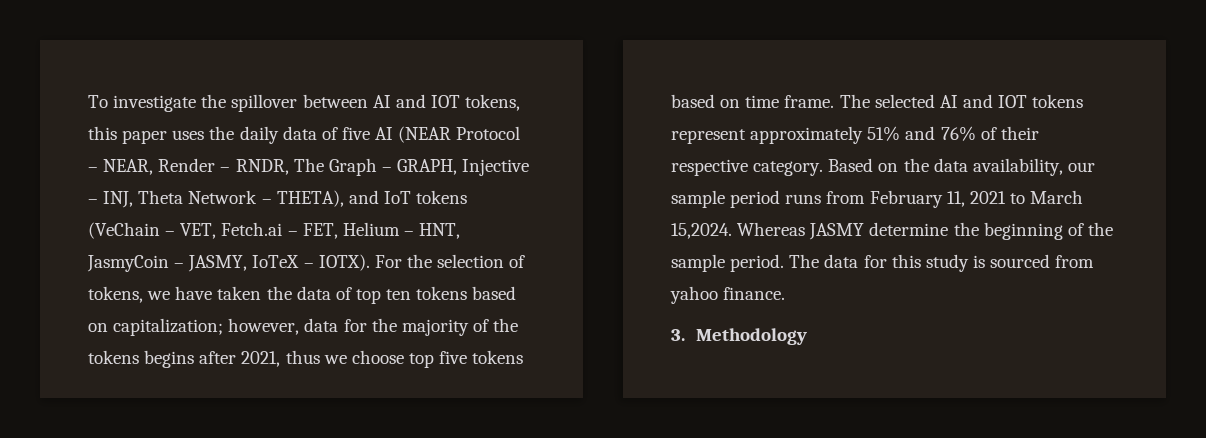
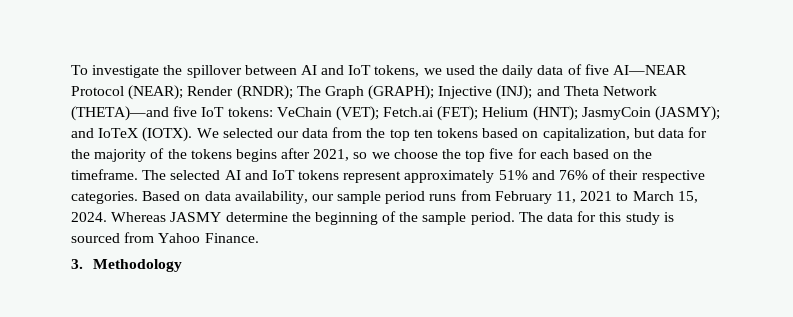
[430,94,521,111] [88,126,205,144] IOT tokens, this paper uses -> [348,65,475,77] IoT tokens, we used
[375,126,521,143] [88,158,530,176] [88,190,468,208] [88,222,461,239] [87,254,526,272] [88,286,352,303] AI (NEAR Protocol – NEAR, Render – RNDR, The Graph – GRAPH, Injective – INJ, Theta Network – THETA), and IoT tokens (VeChain – VET, Fetch.ai – FET, Helium – HNT, JasmyCoin – JASMY, IoTeX – IOTX). For the selection of tokens, we have taken the data of -> [612,65,687,75] [71,85,658,100] [71,106,721,121] [71,127,386,142] AI—NEAR Protocol (NEAR); Render (RNDR); The Graph (GRAPH); Injective (INJ); and Theta Network (THETA)—and five IoT tokens: VeChain (VET); Fetch.ai (FET); Helium (HNT); JasmyCoin (JASMY); and IoTeX (IOTX). We selected our data from the
[113,318,300,336] capitalization; however, -> [542,128,655,141] capitalization, but
[285,350,320,364] thus -> [353,152,368,159] so
(404, 357) none -> [442,149,462,159] the
[472,350,524,364] [671,94,835,108] tokens based on time frame. -> [517,148,653,159] [71,169,138,180] for each based on the timeframe.
[998,95,1028,108] IOT -> [271,170,295,180] IoT
[753,161,824,176] category. -> [71,191,138,204] categories.
[903,158,929,172] the -> (201, 197) none
[671,223,732,239] 15,2024. -> [677,191,698,203] [71,212,107,222] 15, 2024.
[670,286,786,304] yahoo finance. -> [158,233,259,243] Yahoo Finance.

